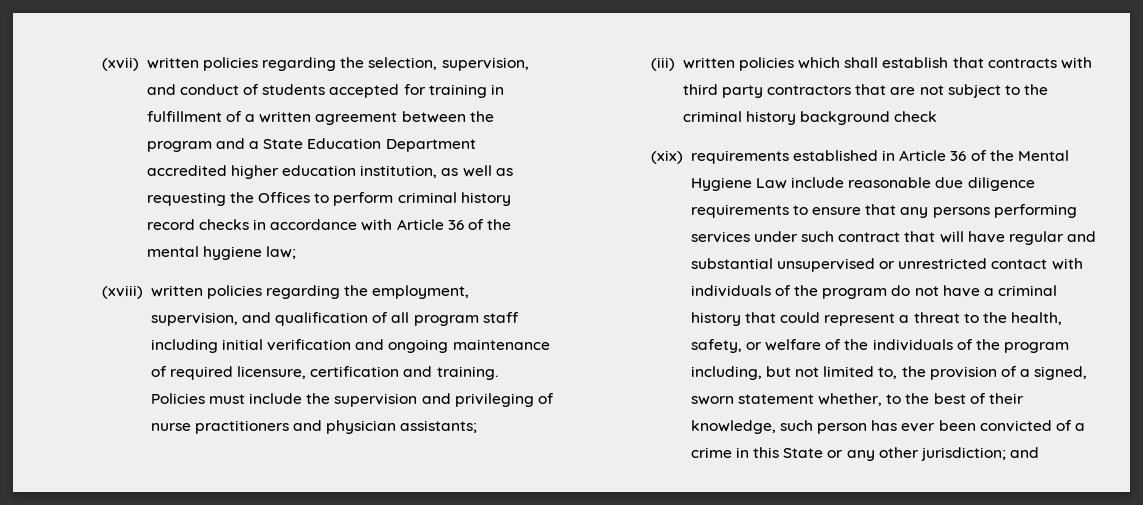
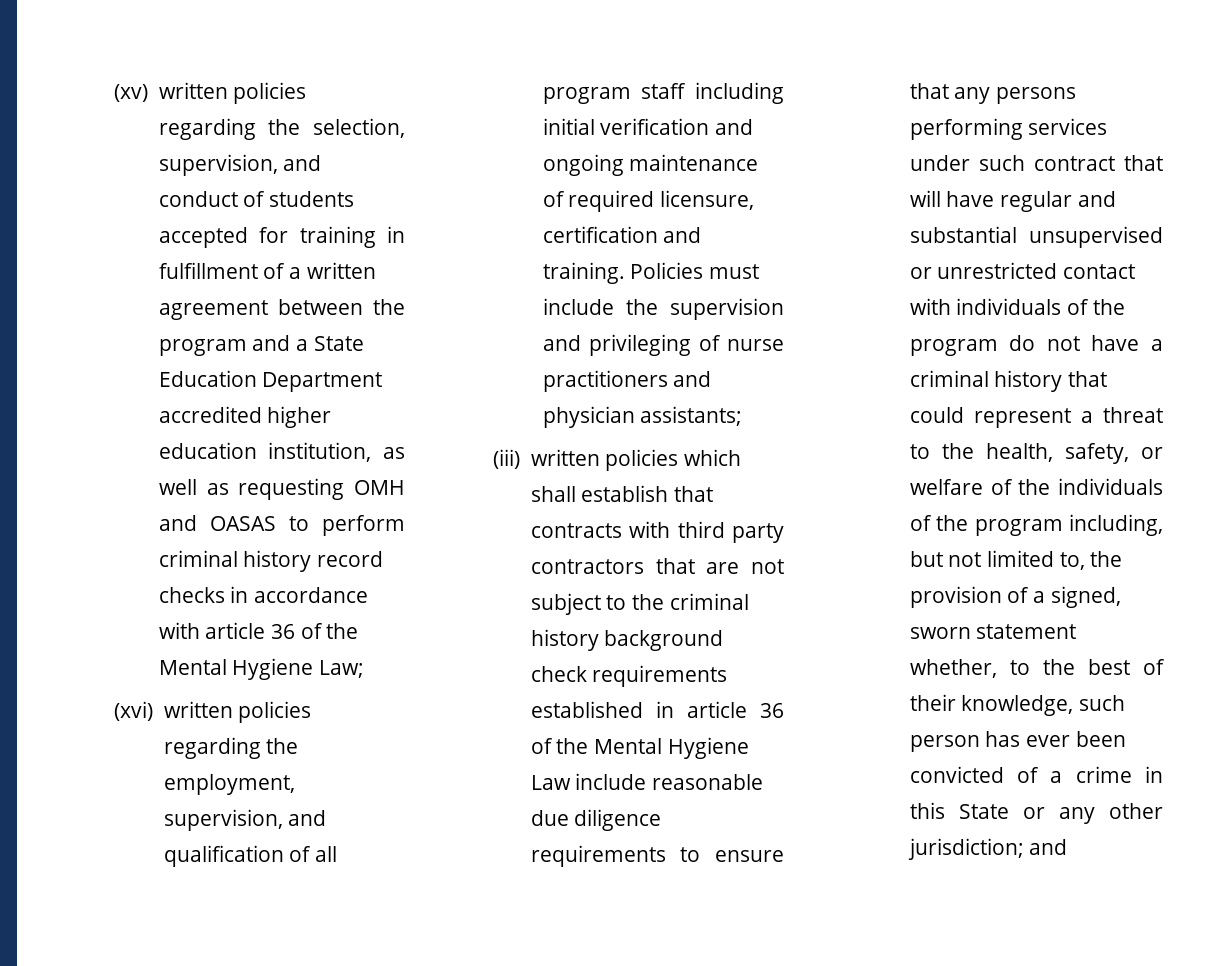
[101,57,139,71] (xvii) -> [114,84,149,102] (xv)
[229,192,310,203] the Offices -> [354,480,405,495] [158,515,276,531] OMH and OASAS
[396,219,512,230] [146,246,296,260] [101,285,143,299] Article 36 of the mental hygiene law; // (xviii) -> [205,622,359,639] [158,658,365,680] [114,701,154,721] article 36 of the Mental Hygiene Law; // (xvi)
[650,150,683,164] // (xix) -> (587, 674) none
[899,150,947,161] Article -> [686,701,747,718] article

